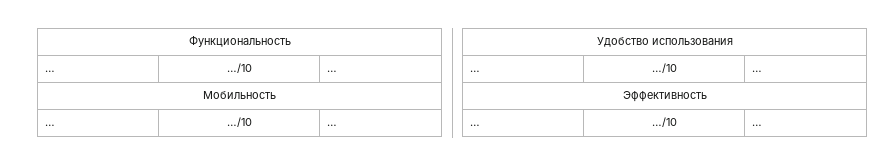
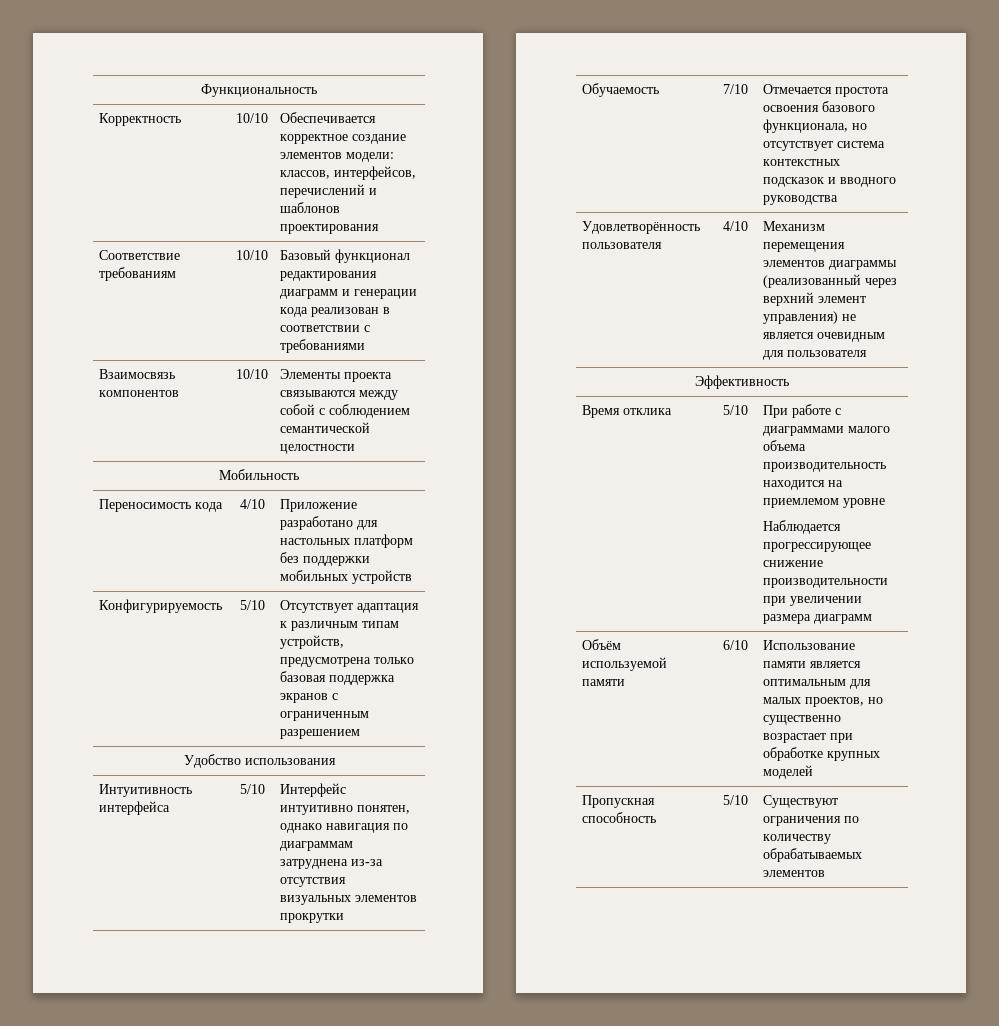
[45,70,56,72] [226,63,252,73] [327,70,338,72] [203,91,276,99] [45,124,56,126] [226,117,252,127] [327,124,338,126] [596,37,733,47] [470,70,481,72] [651,63,677,73] [752,70,763,72] [622,91,707,102] [470,124,481,126] [651,117,677,127] [752,124,763,126] … | …/10 | … // Мобильность // … | …/10 | … // Удобство использования // … | …/10 | … // Эффективность // … | …/10 | … -> [99,113,182,126] [236,113,268,123] [280,112,377,123] [280,134,407,144] [280,152,395,162] [280,166,417,180] [280,184,378,198] [280,202,341,213] [280,224,380,234] [99,250,181,260] [99,267,177,281] [236,250,268,260] [280,249,411,263] [280,271,378,281] [280,289,418,299] [280,307,391,317] [280,325,371,332] [280,339,366,353] [99,369,176,379] [99,390,180,397] [236,369,268,379] [280,369,393,382] [280,390,399,400] [280,404,411,418] [280,422,371,433] [280,444,356,454] [219,469,299,480] [99,499,224,512] [239,499,265,509] [280,499,358,512] [280,516,379,530] [280,534,414,548] [280,552,371,566] [280,570,413,584] [99,599,223,613] [239,600,265,610] [280,600,420,613] [280,621,400,631] [280,635,345,649] [280,657,415,667] [280,671,396,685] [280,693,339,703] [280,711,370,721] [280,729,361,739] [183,754,336,768] [99,784,193,797] [99,801,171,815] [239,784,265,794] [280,783,347,797] [280,805,411,815] [280,823,409,833] [280,841,354,851] [280,859,384,869] [280,877,347,887] [280,895,418,905] [280,913,345,923] [582,83,660,97] [722,84,748,94] [763,84,890,97] [763,101,876,112] [763,119,868,133] [763,141,886,151] [763,159,841,166] [763,177,897,187] [763,195,839,205] [582,221,701,234] [582,242,663,249] [722,221,748,231] [763,221,826,231] [763,242,846,252] [763,260,898,270] [763,274,898,288] [763,292,867,306] [763,311,857,324] [763,332,886,342] [763,350,868,360] [695,375,789,389] [582,405,673,418] [722,405,748,415] [763,404,842,418] [763,426,891,436] [763,440,807,451] [763,462,887,472] [763,480,844,490] [763,498,886,508] [763,520,842,534] [763,542,872,552] [763,560,824,567] [763,578,889,588] [763,596,863,606] [763,614,873,624] [582,639,622,650] [582,657,668,671] [582,679,626,686] [722,640,748,650] [763,640,856,650] [763,661,862,668] [763,679,872,689] [763,697,884,707] [763,715,842,725] [763,733,854,743] [763,747,881,761] [763,765,814,779] [582,795,656,808] [582,812,657,823] [722,795,748,805] [763,795,839,808] [763,816,860,826] [763,834,832,844] [763,848,863,862] [763,870,826,877] Корректность | 10/10 | Обеспечивается корректное создание элементов модели: классов, интерфейсов, перечислений и шаблонов проектирования // Соответствие требованиям | 10/10 | Базовый функционал редактирования диаграмм и генерации кода реализован в соответствии с требованиями // Взаимосвязь компонентов | 10/10 | Элементы проекта связываются между собой с соблюдением семантической целостности // Мобильность // Переносимость кода | 4/10 | Приложение разработано для настольных платформ без поддержки мобильных устройств // Конфигурируемость | 5/10 | Отсутствует адаптация к различным типам устройств, предусмотрена только базовая поддержка экранов с ограниченным разрешением // Удобство использования // Интуитивность интерфейса | 5/10 | Интерфейс интуитивно понятен, однако навигация по диаграммам затруднена из-за отсутствия визуальных элементов прокрутки // Обучаемость | 7/10 | Отмечается простота освоения базового функционала, но отсутствует система контекстных подсказок и вводного руководства // Удовлетворённость пользователя | 4/10 | Механизм перемещения элементов диаграммы (реализованный через верхний элемент управления) не является очевидным для пользователя // Эффективность // Время отклика | 5/10 | При работе с диаграммами малого объема производительность находится на приемлемом уровне // Наблюдается прогрессирующее снижение производительности при увеличении размера диаграмм // Объём используемой памяти | 6/10 | Использование памяти является оптимальным для малых проектов, но существенно возрастает при обработке крупных моделей // Пропускная способность | 5/10 | Существуют ограничения по количеству обрабатываемых элементов

